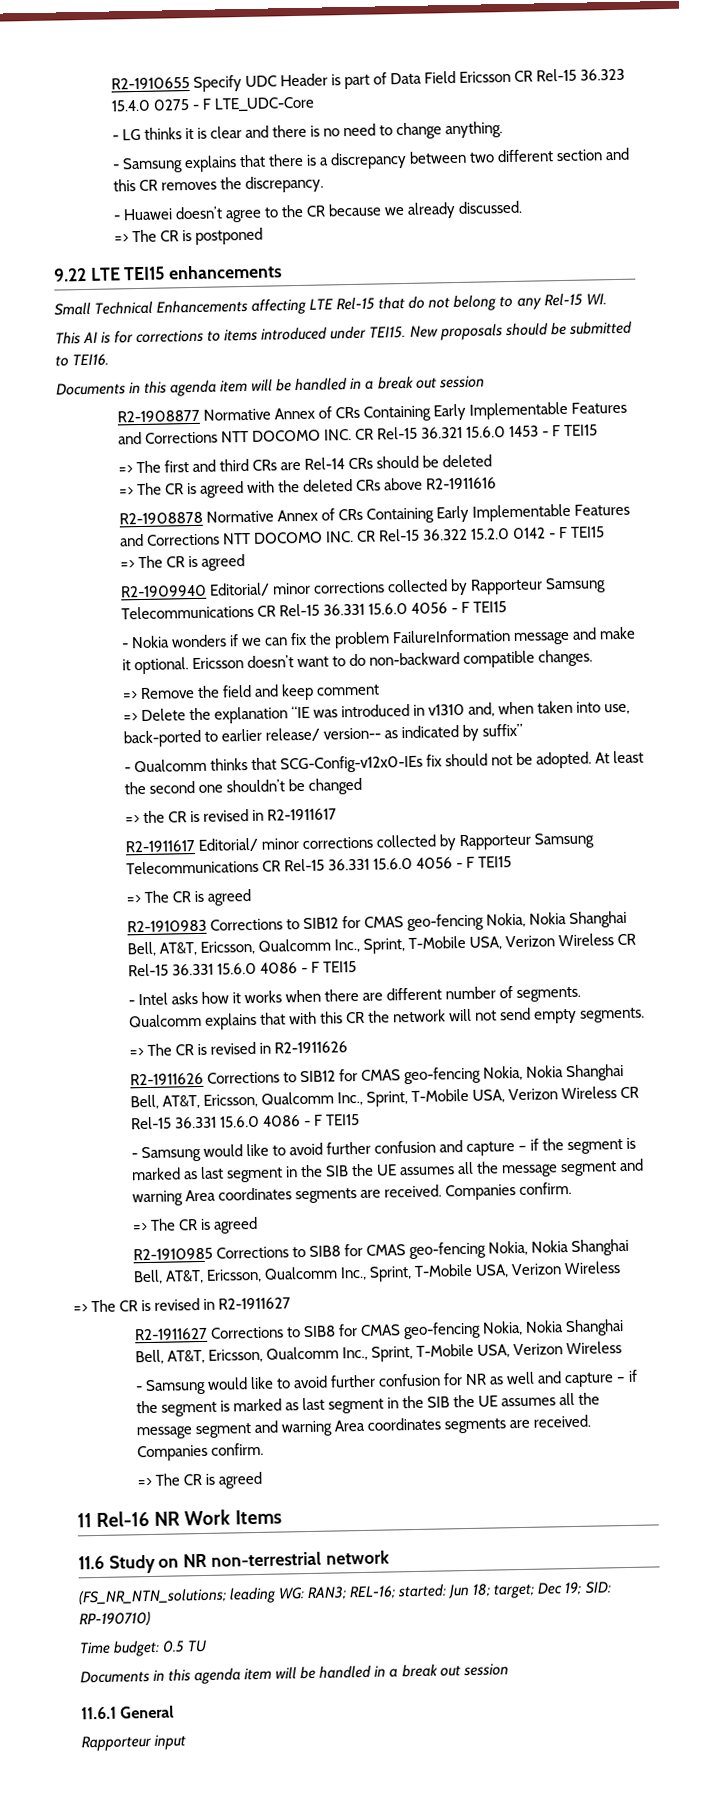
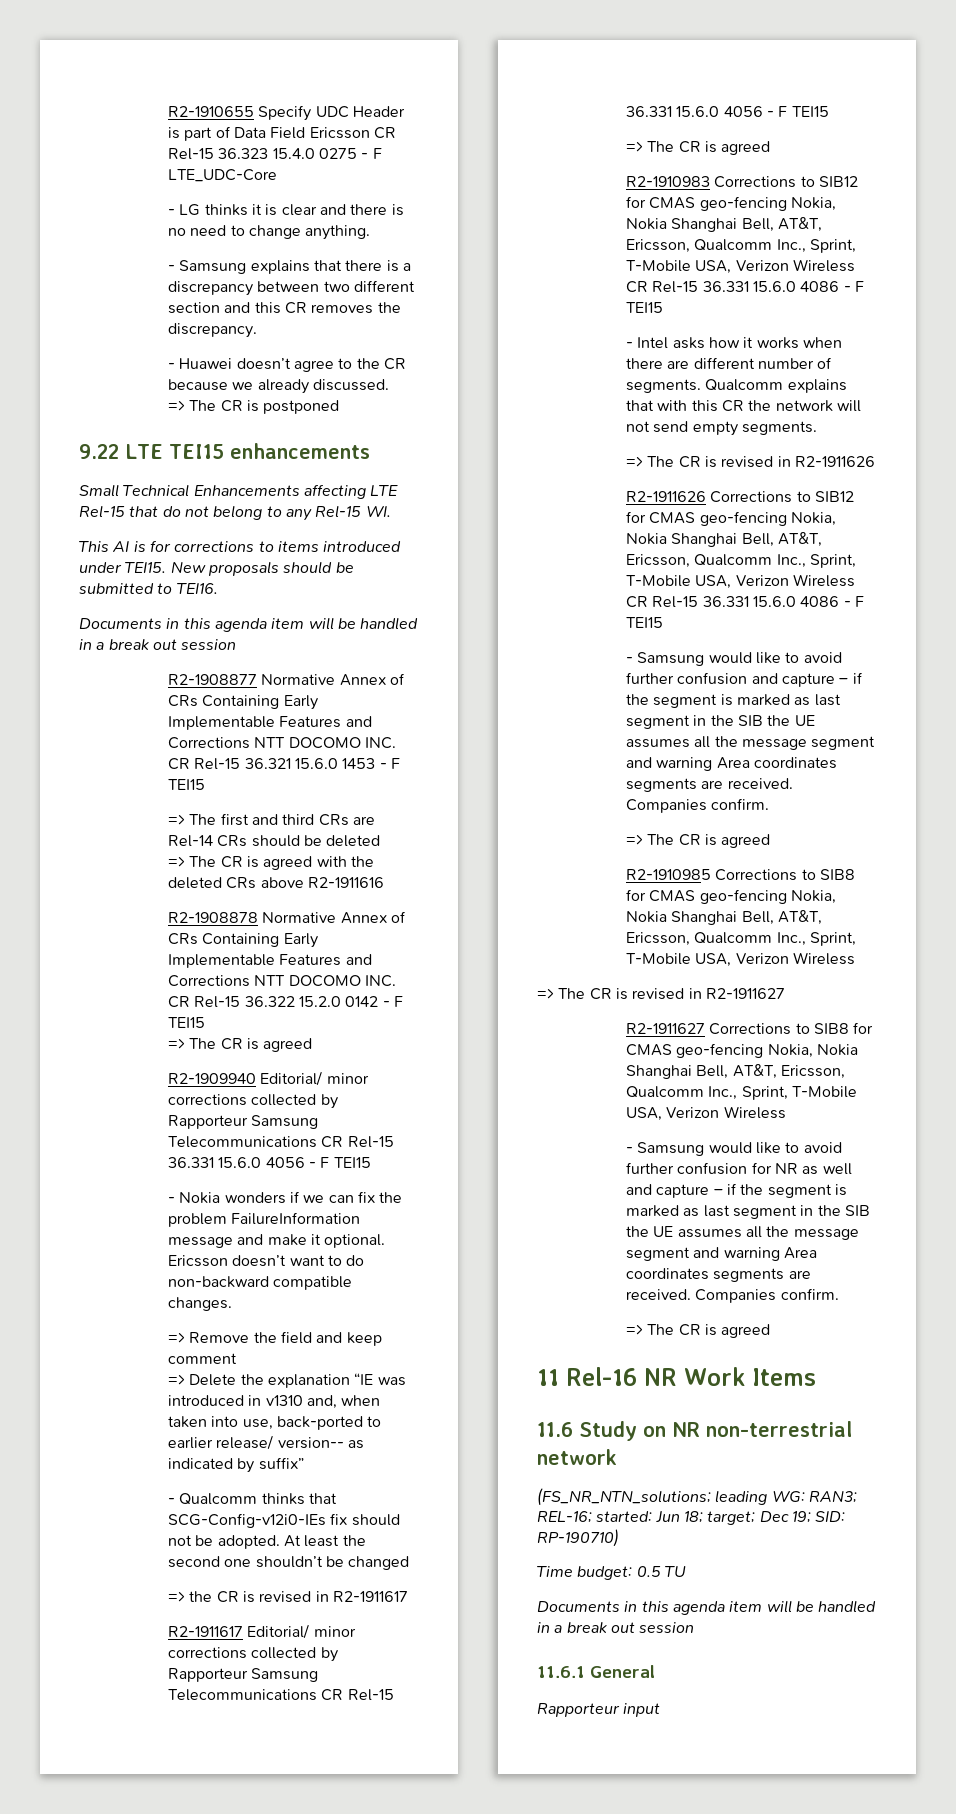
[279,754,423,774] SCG-Config-v12x0-IEs -> [168,1513,327,1528] SCG-Config-v12i0-IEs

